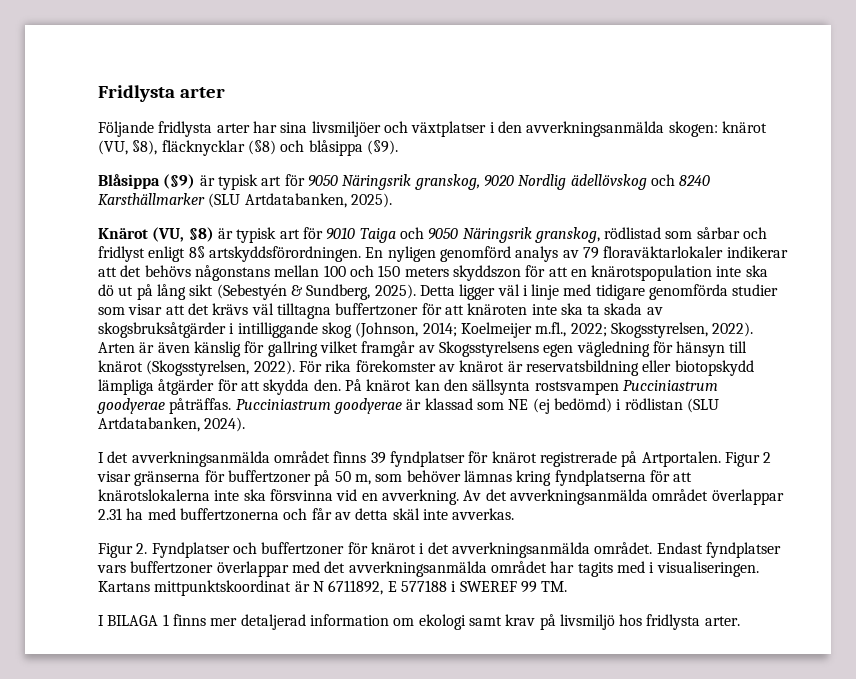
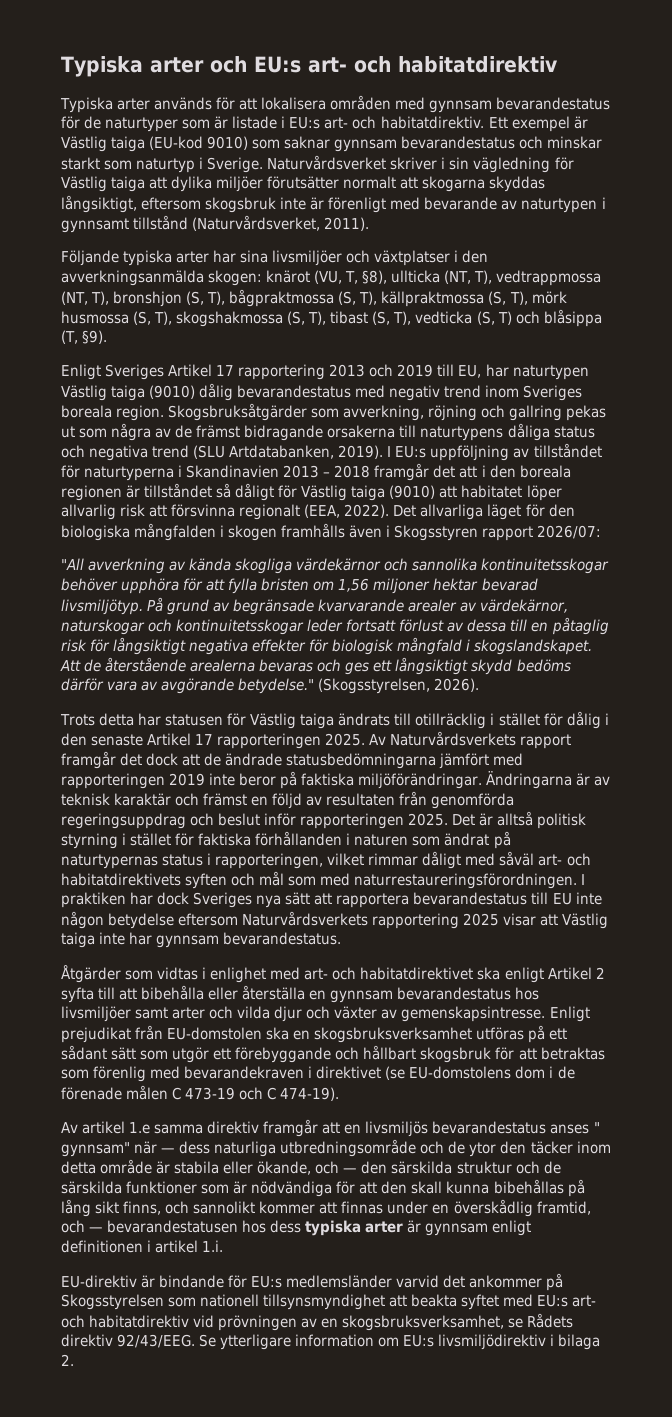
[98,85,225,102] Fridlysta arter -> [61,56,558,77] [60,95,611,113] [61,116,588,132] [61,136,603,152] [61,155,574,173] [61,176,546,192] [61,195,606,213] [61,215,370,233] Typiska arter och EU:s art- och habitatdirektiv // Typiska arter används för att lokalisera områden med gynnsam bevarandestatus för de naturtyper som är listade i EU:s art- och habitatdirektiv. Ett exempel är Västlig taiga (EU-kod 9010) som saknar gynnsam bevarandestatus och minskar starkt som naturtyp i Sverige. Naturvårdsverket skriver i sin vägledning för Västlig taiga att dylika miljöer förutsätter normalt att skogarna skyddas långsiktigt, eftersom skogsbruk inte är förenligt med bevarande av naturtypen i gynnsamt tillstånd (Naturvårdsverket, 2011).
[158,121,213,137] fridlysta -> [123,250,173,266] typiska
[132,140,398,156] [98,174,711,190] [98,193,392,208] [98,227,768,243] [98,246,788,262] [98,265,768,281] [98,284,779,300] [98,303,663,319] [98,322,754,338] [98,341,748,357] [98,360,754,376] [98,379,718,395] [97,398,719,414] [98,417,246,432] [98,451,772,467] [97,470,693,486] [98,489,784,505] [98,508,515,521] [98,542,781,558] [97,561,759,577] [98,580,568,596] [98,614,740,630] §8), fläcknycklar (§8) och blåsippa (§9). // Blåsippa (§9) är typisk art för 9050 Näringsrik granskog, 9020 Nordlig ädellövskog och 8240 Karsthällmarker (SLU Artdatabanken, 2025). // Knärot (VU, §8) är typisk art för 9010 Taiga och 9050 Näringsrik granskog, rödlistad som sårbar och fridlyst enligt 8§ artskyddsförordningen. En nyligen genomförd analys av 79 floraväktarlokaler indikerar att det behövs någonstans mellan 100 och 150 meters skyddszon för att en knärotspopulation inte ska dö ut på lång sikt (Sebestyén & Sundberg, 2025). Detta ligger väl i linje med tidigare genomförda studier som visar att det krävs väl tilltagna buffertzoner för att knäroten inte ska ta skada av skogsbruksåtgärder i intilliggande skog (Johnson, 2014; Koelmeijer m.fl., 2022; Skogsstyrelsen, 2022). Arten är även känslig för gallring vilket framgår av Skogsstyrelsens egen vägledning för hänsyn till knärot (Skogsstyrelsen, 2022). För rika förekomster av knärot är reservatsbildning eller biotopskydd lämpliga åtgärder för att skydda den. På knärot kan den sällsynta rostsvampen Pucciniastrum goodyerae påträffas. Pucciniastrum goodyerae är klassad som NE (ej bedömd) i rödlistan (SLU Artdatabanken, 2024). // I det avverkningsanmälda området finns 39 fyndplatser för knärot registrerade på Artportalen. Figur 2 visar gränserna för buffertzoner på 50 m, som behöver lämnas kring fyndplatserna för att knärotslokalerna inte ska försvinna vid en avverkning. Av det avverkningsanmälda området överlappar 2.31 ha med buffertzonerna och får av detta skäl inte avverkas. // Figur 2. Fyndplatser och buffertzoner för knärot i det avverkningsanmälda området. Endast fyndplatser vars buffertzoner överlappar med det avverkningsanmälda området har tagits med i visualiseringen. Kartans mittpunktskoordinat är N 6711892, E 577188 i SWEREF 99 TM. // I BILAGA 1 finns mer detaljerad information om ekologi samt krav på livsmiljö hos fridlysta arter. -> [345,270,602,286] [61,289,567,307] [61,309,602,327] [61,330,108,344] [61,364,589,380] [61,383,583,401] [61,403,607,421] [61,423,595,441] [61,443,602,461] [61,463,571,481] [61,483,562,501] [61,504,575,520] [61,523,602,541] [61,558,610,574] [61,578,538,594] [61,597,569,615] [61,617,609,635] [61,637,593,655] [60,657,571,675] [61,678,480,694] [60,711,609,729] [61,731,572,749] [61,751,524,769] [61,771,611,789] [61,791,515,809] [61,811,587,829] [61,831,511,849] [61,851,591,869] [61,871,586,889] [61,892,602,908] [61,911,609,929] [61,932,342,948] [61,965,605,983] [61,985,540,1003] [61,1006,590,1022] [61,1025,568,1043] [61,1045,605,1063] [61,1066,575,1082] [61,1085,340,1101] [61,1119,600,1137] [61,1139,611,1157] [61,1159,561,1175] [61,1179,585,1197] [61,1199,591,1217] [61,1220,532,1236] [61,1240,224,1253] [61,1273,564,1291] [61,1294,597,1310] [61,1313,574,1331] [61,1334,601,1350] [61,1354,74,1366] T, §8), ullticka (NT, T), vedtrappmossa (NT, T), bronshjon (S, T), bågpraktmossa (S, T), källpraktmossa (S, T), mörk husmossa (S, T), skogshakmossa (S, T), tibast (S, T), vedticka (S, T) och blåsippa (T, §9). // Enligt Sveriges Artikel 17 rapportering 2013 och 2019 till EU, har naturtypen Västlig taiga (9010) dålig bevarandestatus med negativ trend inom Sveriges boreala region. Skogsbruksåtgärder som avverkning, röjning och gallring pekas ut som några av de främst bidragande orsakerna till naturtypens dåliga status och negativa trend (SLU Artdatabanken, 2019). I EU:s uppföljning av tillståndet för naturtyperna i Skandinavien 2013 – 2018 framgår det att i den boreala regionen är tillståndet så dåligt för Västlig taiga (9010) att habitatet löper allvarlig risk att försvinna regionalt (EEA, 2022). Det allvarliga läget för den biologiska mångfalden i skogen framhålls även i Skogsstyren rapport 2026/07: // "All avverkning av kända skogliga värdekärnor och sannolika kontinuitetsskogar behöver upphöra för att fylla bristen om 1,56 miljoner hektar bevarad livsmiljötyp. På grund av begränsade kvarvarande arealer av värdekärnor, naturskogar och kontinuitetsskogar leder fortsatt förlust av dessa till en påtaglig risk för långsiktigt negativa effekter för biologisk mångfald i skogslandskapet. Att de återstående arealerna bevaras och ges ett långsiktigt skydd bedöms därför vara av avgörande betydelse." (Skogsstyrelsen, 2026). // Trots detta har statusen för Västlig taiga ändrats till otillräcklig i stället för dålig i den senaste Artikel 17 rapporteringen 2025. Av Naturvårdsverkets rapport framgår det dock att de ändrade statusbedömningarna jämfört med rapporteringen 2019 inte beror på faktiska miljöförändringar. Ändringarna är av teknisk karaktär och främst en följd av resultaten från genomförda regeringsuppdrag och beslut inför rapporteringen 2025. Det är alltså politisk styrning i stället för faktiska förhållanden i naturen som ändrat på naturtypernas status i rapporteringen, vilket rimmar dåligt med såväl art- och habitatdirektivets syften och mål som med naturrestaureringsförordningen. I praktiken har dock Sveriges nya sätt att rapportera bevarandestatus till EU inte någon betydelse eftersom Naturvårdsverkets rapportering 2025 visar att Västlig taiga inte har gynnsam bevarandestatus. // Åtgärder som vidtas i enlighet med art- och habitatdirektivet ska enligt Artikel 2 syfta till att bibehålla eller återställa en gynnsam bevarandestatus hos livsmiljöer samt arter och vilda djur och växter av gemenskapsintresse. Enligt prejudikat från EU-domstolen ska en skogsbruksverksamhet utföras på ett sådant sätt som utgör ett förebyggande och hållbart skogsbruk för att betraktas som förenlig med bevarandekraven i direktivet (se EU-domstolens dom i de förenade målen C 473-19 och C 474-19). // Av artikel 1.e samma direktiv framgår att en livsmiljös bevarandestatus anses " gynnsam" när — dess naturliga utbredningsområde och de ytor den täcker inom detta område är stabila eller ökande, och — den särskilda struktur och de särskilda funktioner som är nödvändiga för att den skall kunna bibehållas på lång sikt finns, och sannolikt kommer att finnas under en överskådlig framtid, och — bevarandestatusen hos dess typiska arter är gynnsam enligt definitionen i artikel 1.i. // EU-direktiv är bindande för EU:s medlemsländer varvid det ankommer på Skogsstyrelsen som nationell tillsynsmyndighet att beakta syftet med EU:s art- och habitatdirektiv vid prövningen av en skogsbruksverksamhet, se Rådets direktiv 92/43/EEG. Se ytterligare information om EU:s livsmiljödirektiv i bilaga 2.

